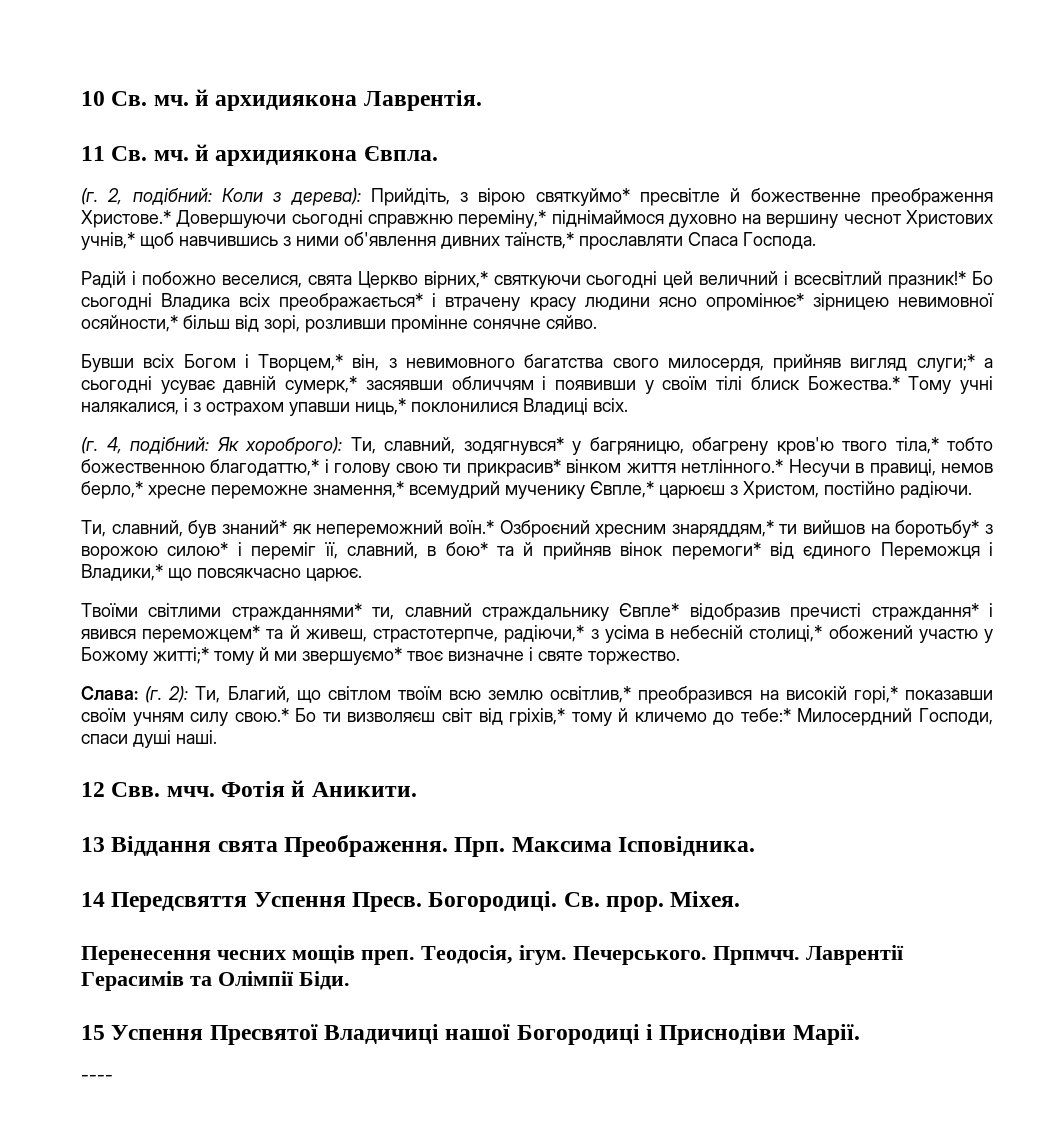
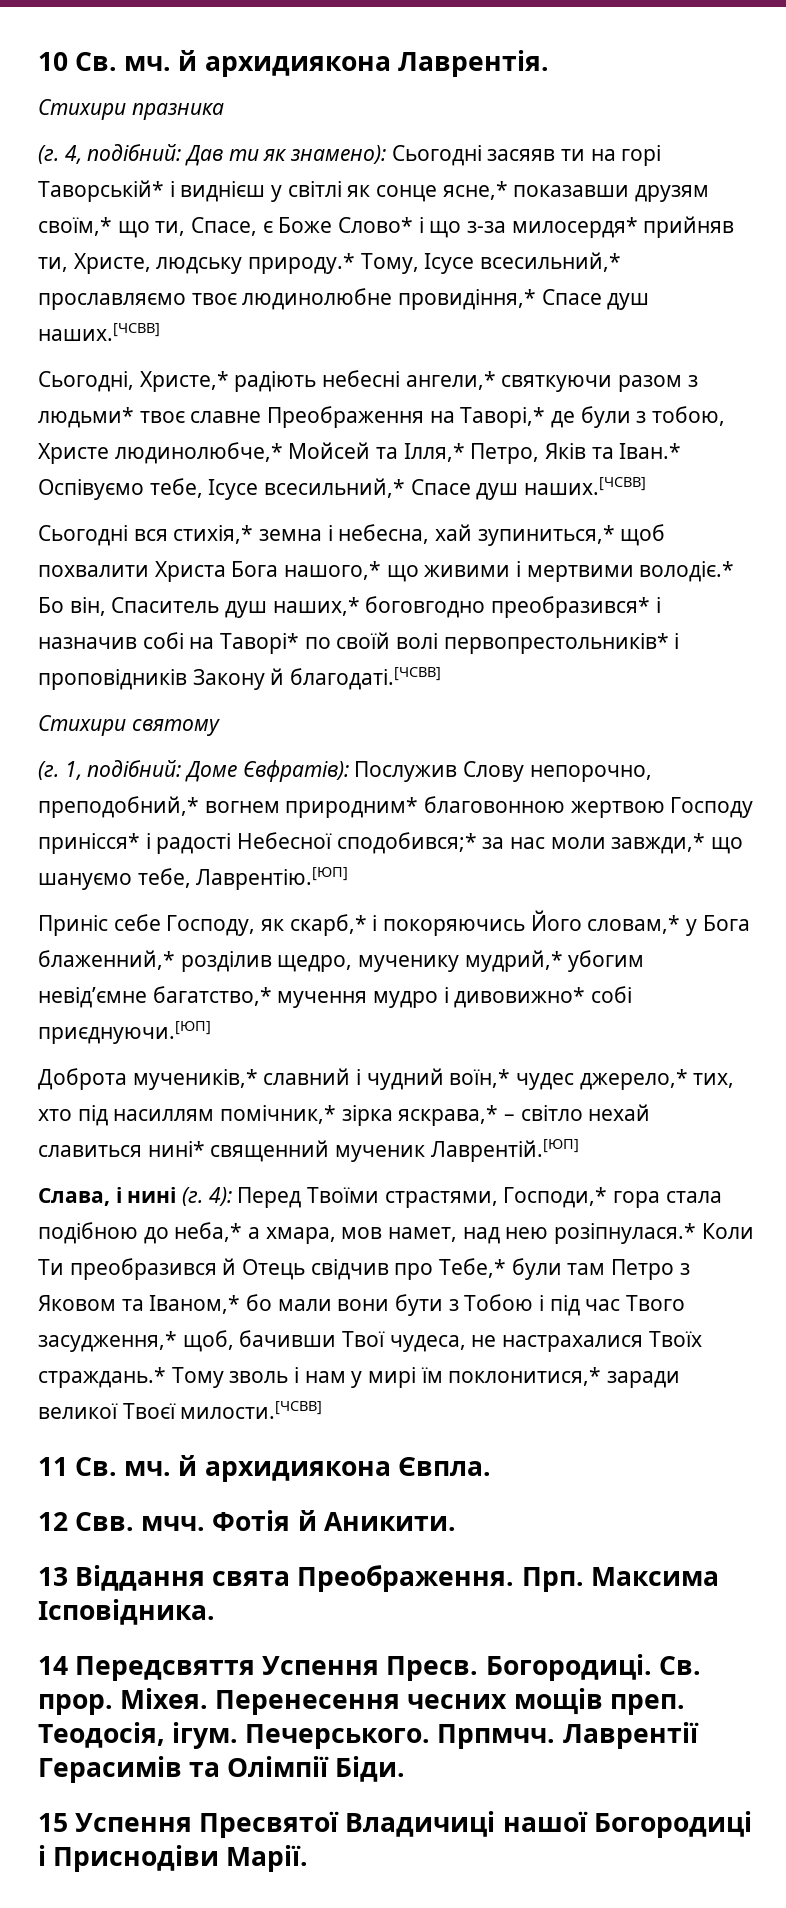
(482, 100) none -> [38,99,224,120] [38,144,662,166] [38,180,710,202] [38,216,735,238] [38,252,622,274] [38,288,650,310] [38,323,160,341] [38,370,698,392] [38,406,726,428] [38,442,682,464] [38,477,647,500] [38,524,666,546] [38,561,735,582] [38,596,661,618] [38,632,680,654] [38,667,442,690] [38,715,220,736] [38,760,652,782] [38,796,754,818] [38,832,744,854] [38,867,349,890] [38,910,750,936] [38,950,645,972] [38,986,633,1008] [38,1021,211,1044] [38,1068,735,1090] [38,1104,651,1126] [38,1139,579,1162] [38,1187,722,1208] [38,1222,754,1244] [38,1258,690,1280] [38,1294,686,1316] [38,1330,702,1352] [38,1367,681,1388] [38,1401,323,1419] // Стихири празника // (г. 4, подібний: Дав ти як знамено): Сьогодні засяяв ти на горі Таворській* і виднієш у світлі як сонце ясне,* показавши друзям своїм,* що ти, Спасе, є Боже Слово* і що з-за милосердя* прийняв ти, Христе, людську природу.* Тому, Ісусе всесильний,* прославляємо твоє людинолюбне провидіння,* Спасе душ наших.[ЧСВВ] // Сьогодні, Христе,* радіють небесні ангели,* святкуючи разом з людьми* твоє славне Преображення на Таворі,* де були з тобою, Христе людинолюбче,* Мойсей та Ілля,* Петро, Яків та Іван.* Оспівуємо тебе, Ісусе всесильний,* Спасе душ наших.[ЧСВВ] // Сьогодні вся стихія,* земна і небесна, хай зупиниться,* щоб похвалити Христа Бога нашого,* що живими і мертвими володіє.* Бо він, Спаситель душ наших,* боговгодно преобразився* і назначив собі на Таворі* по своїй волі первопрестольників* і проповідників Закону й благодаті.[ЧСВВ] // Стихири святому // (г. 1, подібний: Доме Євфратів): Послужив Слову непорочно, преподобний,* вогнем природним* благовонною жертвою Господу принісся* і радості Небесної сподобився;* за нас моли завжди,* що шануємо тебе, Лаврентію.[ЮП] // Приніс себе Господу, як скарб,* і покоряючись Його словам,* у Бога блаженний,* розділив щедро, мученику мудрий,* убогим невід’ємне багатство,* мучення мудро і дивовижно* собі приєднуючи.[ЮП] // Доброта мучеників,* славний і чудний воїн,* чудес джерело,* тих, хто під насиллям помічник,* зірка яскрава,* – світло нехай славиться нині* священний мученик Лаврентій.[ЮП] // Слава, і нині (г. 4): Перед Твоїми страстями, Господи,* гора стала подібною до неба,* а хмара, мов намет, над нею розіпнулася.* Коли Ти преобразився й Отець свідчив про Тебе,* були там Петро з Яковом та Іваном,* бо мали вони бути з Тобою і під час Твого засудження,* щоб, бачивши Твої чудеса, не настрахалися Твоїх страждань.* Тому зволь і нам у мирі їм поклонитися,* заради великої Твоєї милости.[ЧСВВ]
[81,188,993,206] [81,210,993,228] [81,232,816,250] [81,271,994,289] [81,293,994,311] [81,315,597,333] [81,354,994,372] [81,376,993,394] [81,398,628,416] [81,437,993,455] [81,459,993,477] [81,481,972,499] [81,520,993,538] [81,542,993,560] [81,564,362,582] [81,603,993,621] [81,625,993,643] [81,647,680,665] [81,686,993,704] [81,708,993,726] [81,730,217,748] // (г. 2, подібний: Коли з дерева): Прийдіть, з вірою святкуймо* пресвітле й божественне преображення Христове.* Довершуючи сьогодні справжню переміну,* піднімаймося духовно на вершину чеснот Христових учнів,* щоб навчившись з ними об'явлення дивних таїнств,* прославляти Спаса Господа. // Радій і побожно веселися, свята Церкво вірних,* святкуючи сьогодні цей величний і всесвітлий празник!* Бо сьогодні Владика всіх преображається* і втрачену красу людини ясно опромінює* зірницею невимовної осяйности,* більш від зорі, розливши промінне сонячне сяйво. // Бувши всіх Богом і Творцем,* він, з невимовного багатства свого милосердя, прийняв вигляд слуги;* а сьогодні усуває давній сумерк,* засяявши обличчям і появивши у своїм тілі блиск Божества.* Тому учні налякалися, і з острахом упавши ниць,* поклонилися Владиці всіх. // (г. 4, подібний: Як хороброго): Ти, славний, зодягнувся* у багряницю, обагрену кров'ю твого тіла,* тобто божественною благодаттю,* і голову свою ти прикрасив* вінком життя нетлінного.* Несучи в правиці, немов берло,* хресне переможне знамення,* всемудрий мученику Євпле,* царюєш з Христом, постійно радіючи. // Ти, славний, був знаний* як непереможний воїн.* Озброєний хресним знаряддям,* ти вийшов на боротьбу* з ворожою силою* і переміг її, славний, в бою* та й прийняв вінок перемоги* від єдиного Переможця і Владики,* що повсякчасно царює. // Твоїми світлими стражданнями* ти, славний страждальнику Євпле* відобразив пречисті страждання* і явився переможцем* та й живеш, страстотерпче, радіючи,* з усіма в небесній столиці,* обожений участю у Божому житті;* тому й ми звершуємо* твоє визначне і святе торжество. // Слава: (г. 2): Ти, Благий, що світлом твоїм всю землю освітлив,* преобразився на високій горі,* показавши своїм учням силу свою.* Бо ти визволяєш світ від гріхів,* тому й кличемо до тебе:* Милосердний Господи, спаси душі наші. -> (491, 1466) none
(741, 899) // -> (209, 1698) none
[81,1075,113,1081] // ---- -> (309, 1858) none

